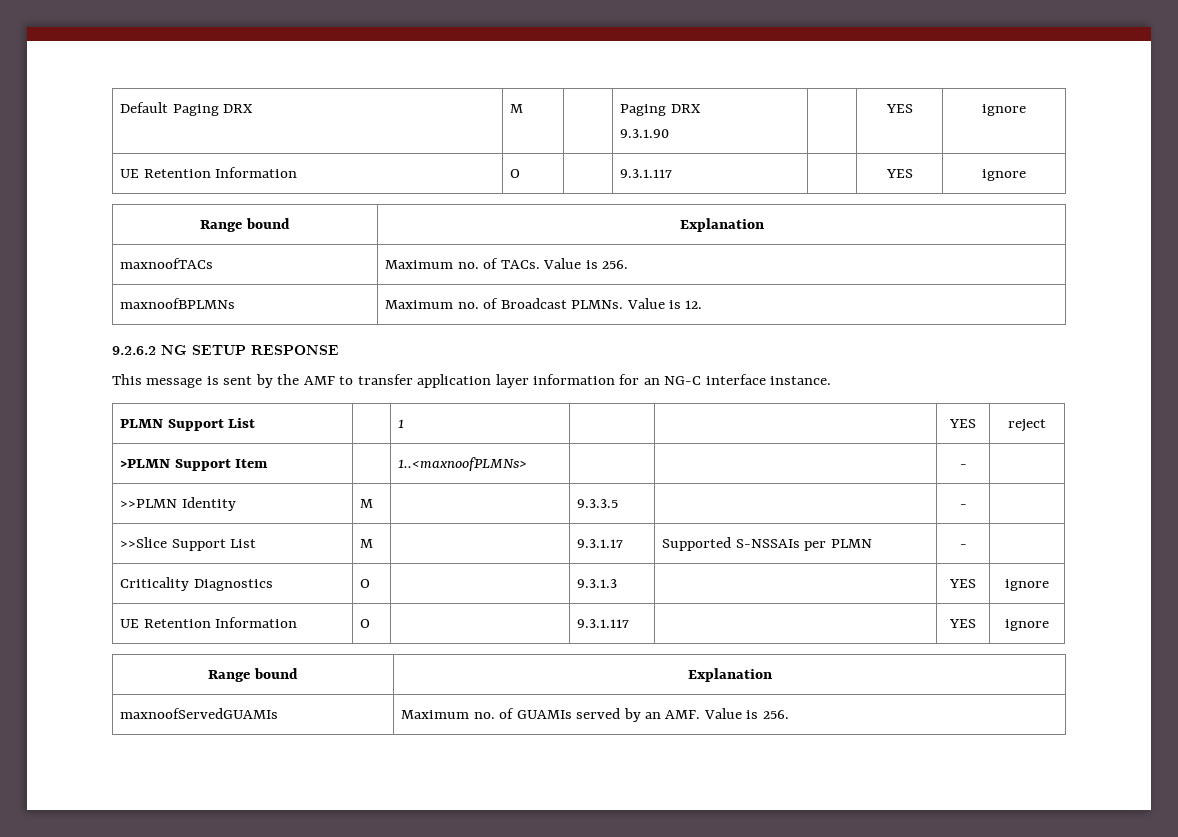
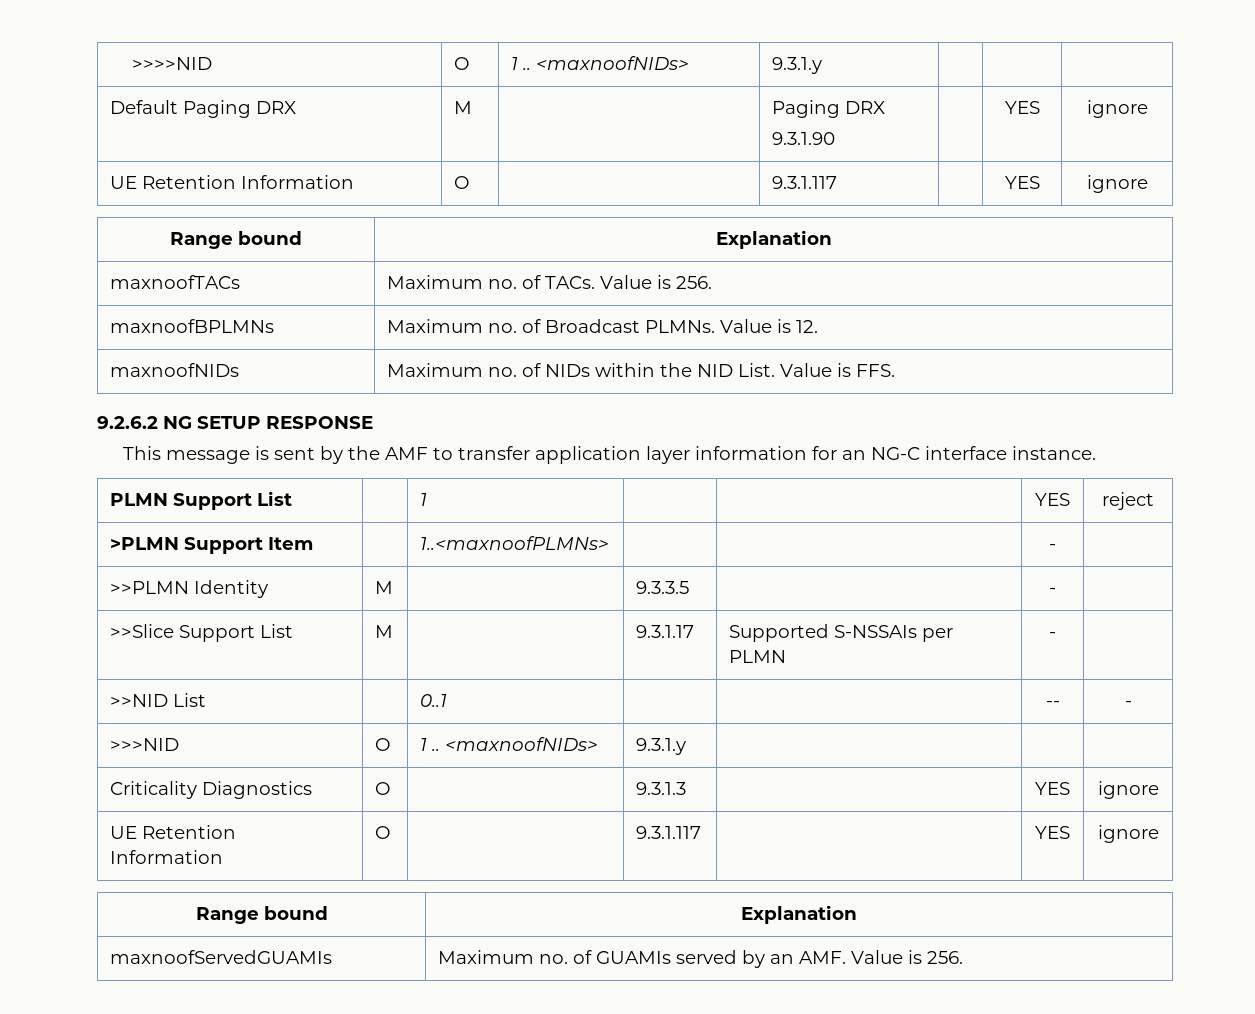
(120, 107) none -> [131,57,212,70] [454,57,471,70] [511,56,690,70] [772,57,823,74] >>>>NID | O | 1 .. <maxnoofNIDs> | 9.3.1.y | | | //
(703, 304) none -> [110,363,240,377] [387,363,896,377] // maxnoofNIDs | Maximum no. of NIDs within the NID List. Value is FFS.
(967, 546) none -> [110,693,207,707] [420,694,448,707] [1045,701,1060,707] [1124,701,1132,707] [110,738,180,751] [375,738,392,751] [420,737,599,751] [636,738,687,755] // >>NID List | | 0..1 | | | -- | - // >>>NID | O | 1 .. <maxnoofNIDs> | 9.3.1.y | | |

